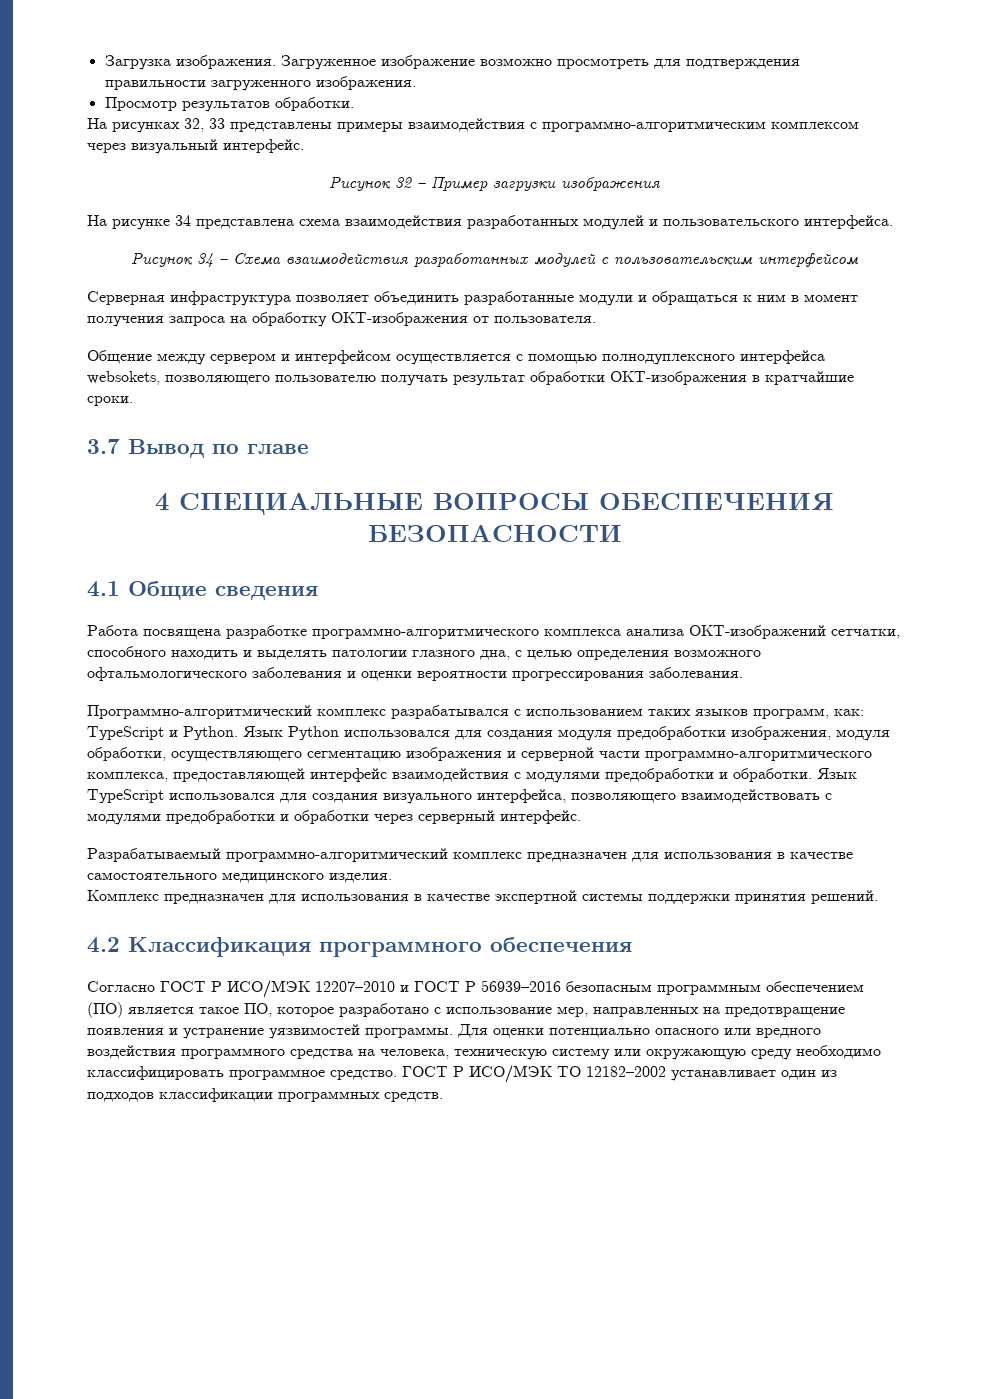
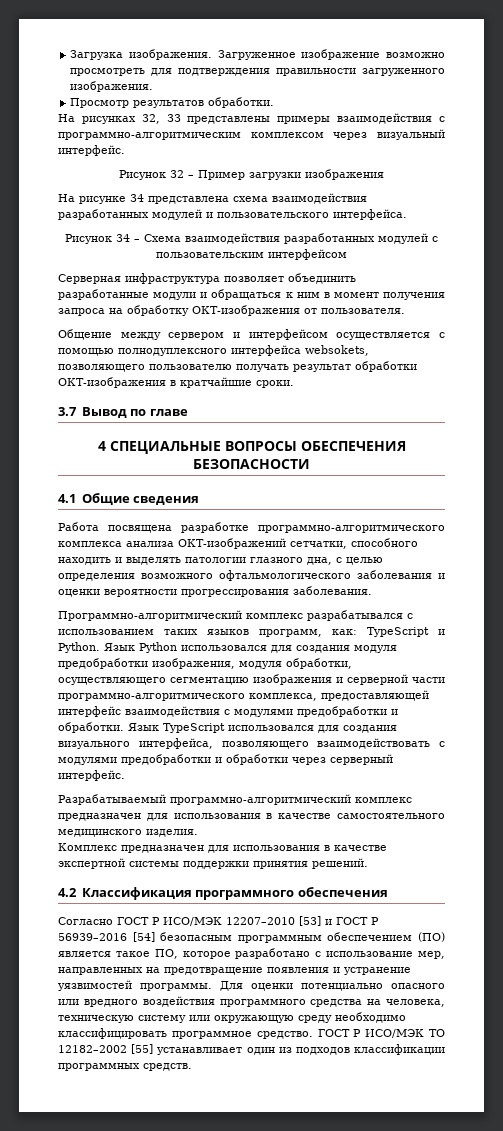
(395, 986) none -> [299,916,321,926] [53]
(561, 986) none -> [132,932,155,942] [54]
(666, 1071) none -> [131,1044,154,1054] [55]

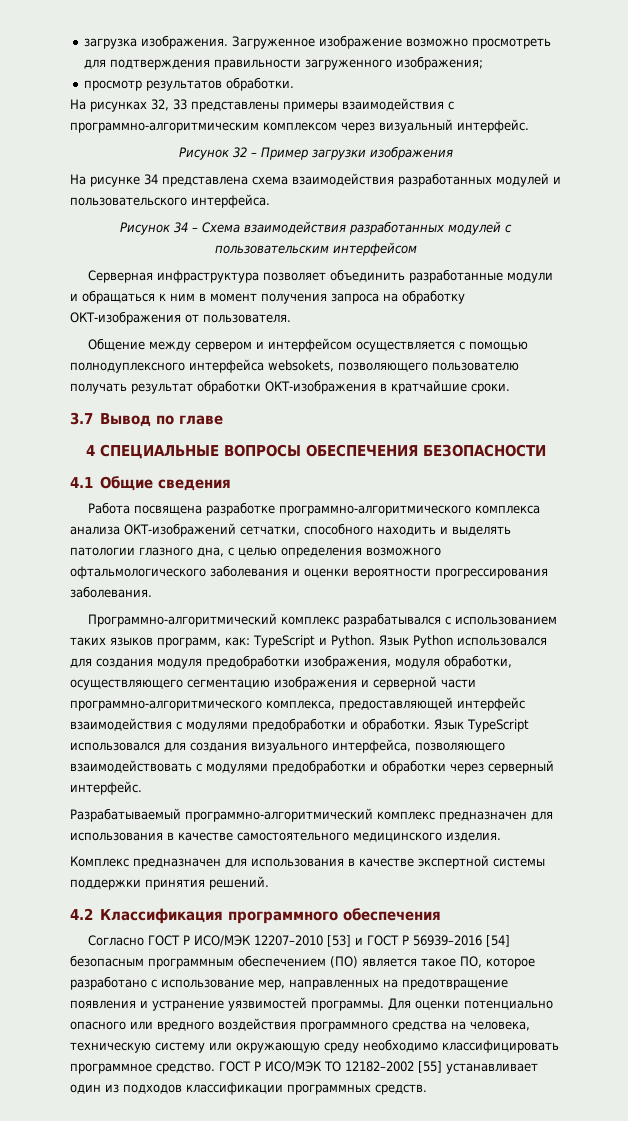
[70,50,124,60] Загрузка -> [84,38,138,49] загрузка
[70,81,154,92] [70,98,130,108] изображения. // Просмотр -> [396,56,484,70] [84,80,143,91] изображения; // просмотр

